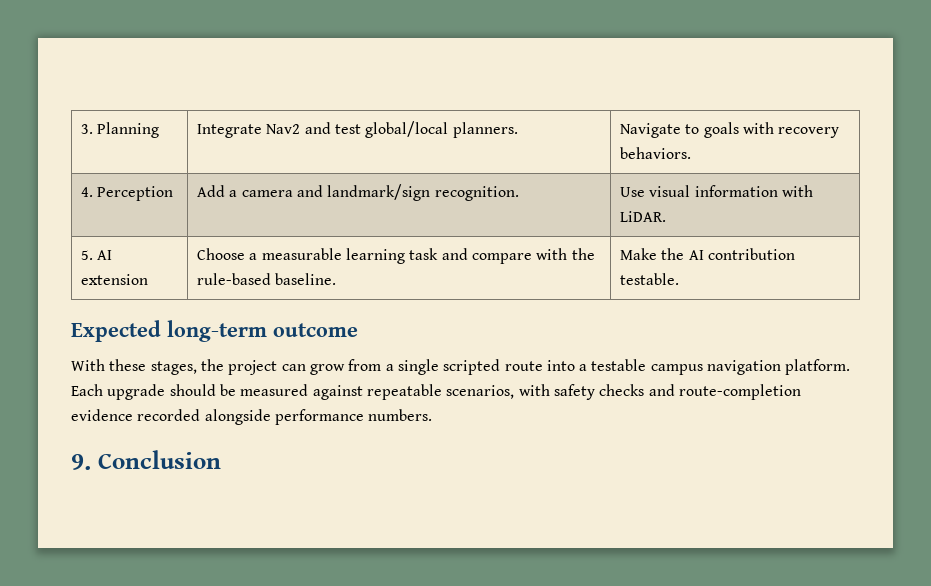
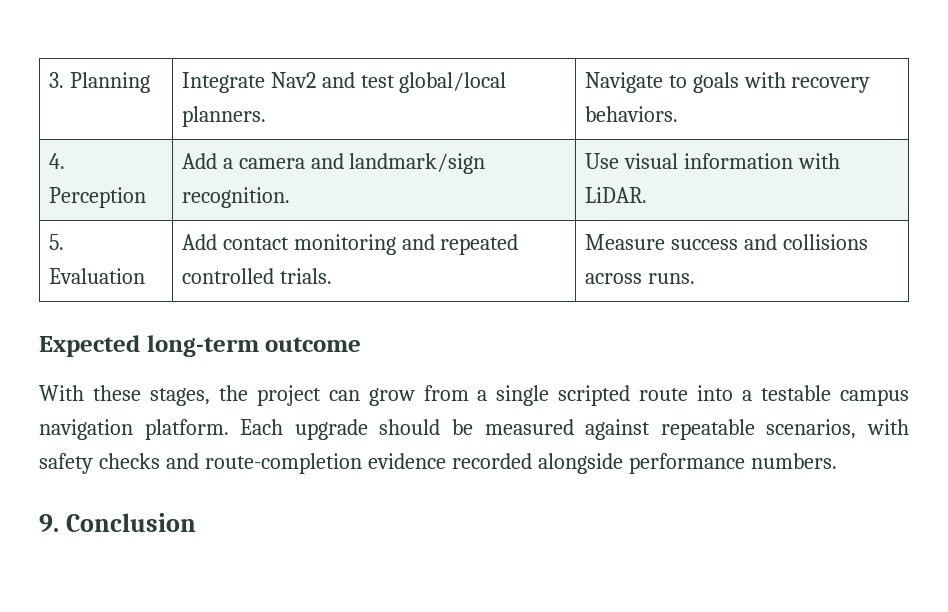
[97,250,113,260] [81,274,149,285] [197,248,595,264] [197,273,337,285] [620,248,795,260] [620,273,680,285] AI extension | Choose a measurable learning task and compare with the rule-based baseline. | Make the AI contribution testable. -> [48,268,145,284] [181,234,519,255] [181,268,332,284] [584,234,868,250] [584,273,695,284] Evaluation | Add contact monitoring and repeated controlled trials. | Measure success and collisions across runs.

